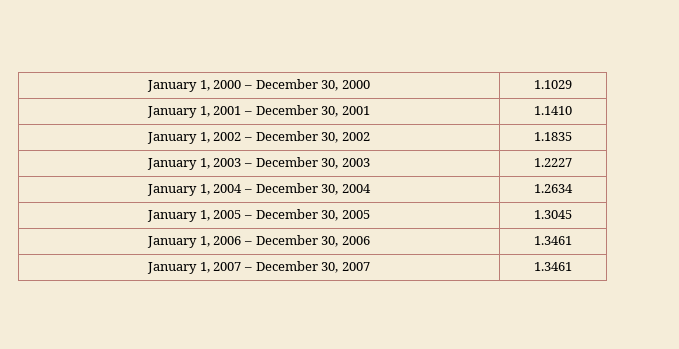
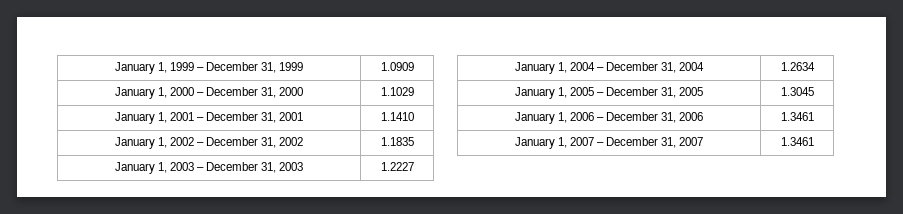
[147,80,210,92] January 1, -> [114,62,304,74] [380,62,414,71] [114,87,167,99] January 1, 1999 – December 31, 1999 | 1.0909 // January 1,
[321,80,339,91] 30, -> [261,87,277,98] 31,
[321,106,339,117] 30, -> [261,112,277,123] 31,
[321,132,339,143] 30, -> [261,137,277,148] 31,
[321,158,339,169] 30, -> [261,162,277,173] 31,
[321,184,339,195] 30, -> [661,62,677,73] 31,
[321,210,339,221] 30, -> [661,87,677,98] 31,
[321,236,339,247] 30, -> [661,112,677,123] 31,
[321,262,339,273] 30, -> [661,137,677,148] 31,

